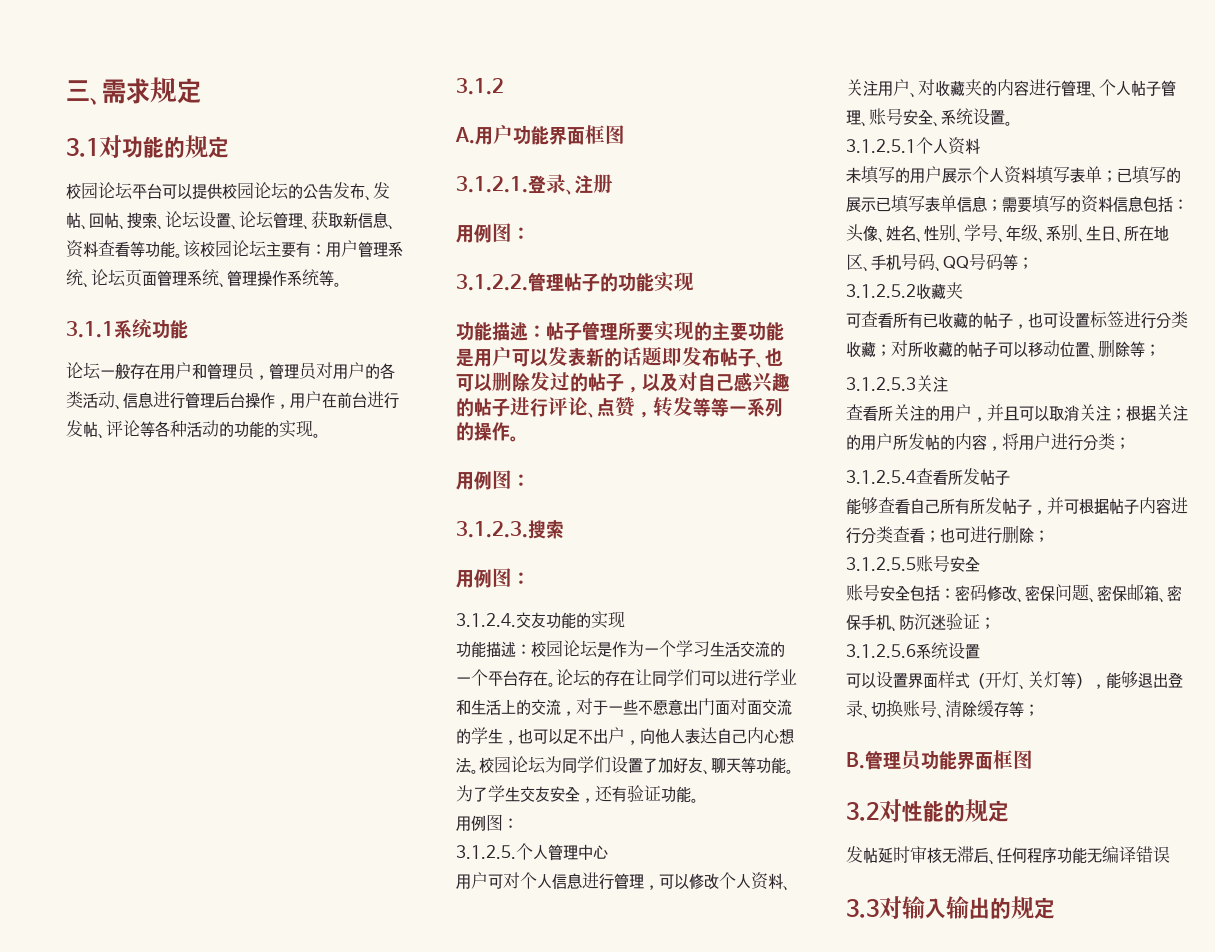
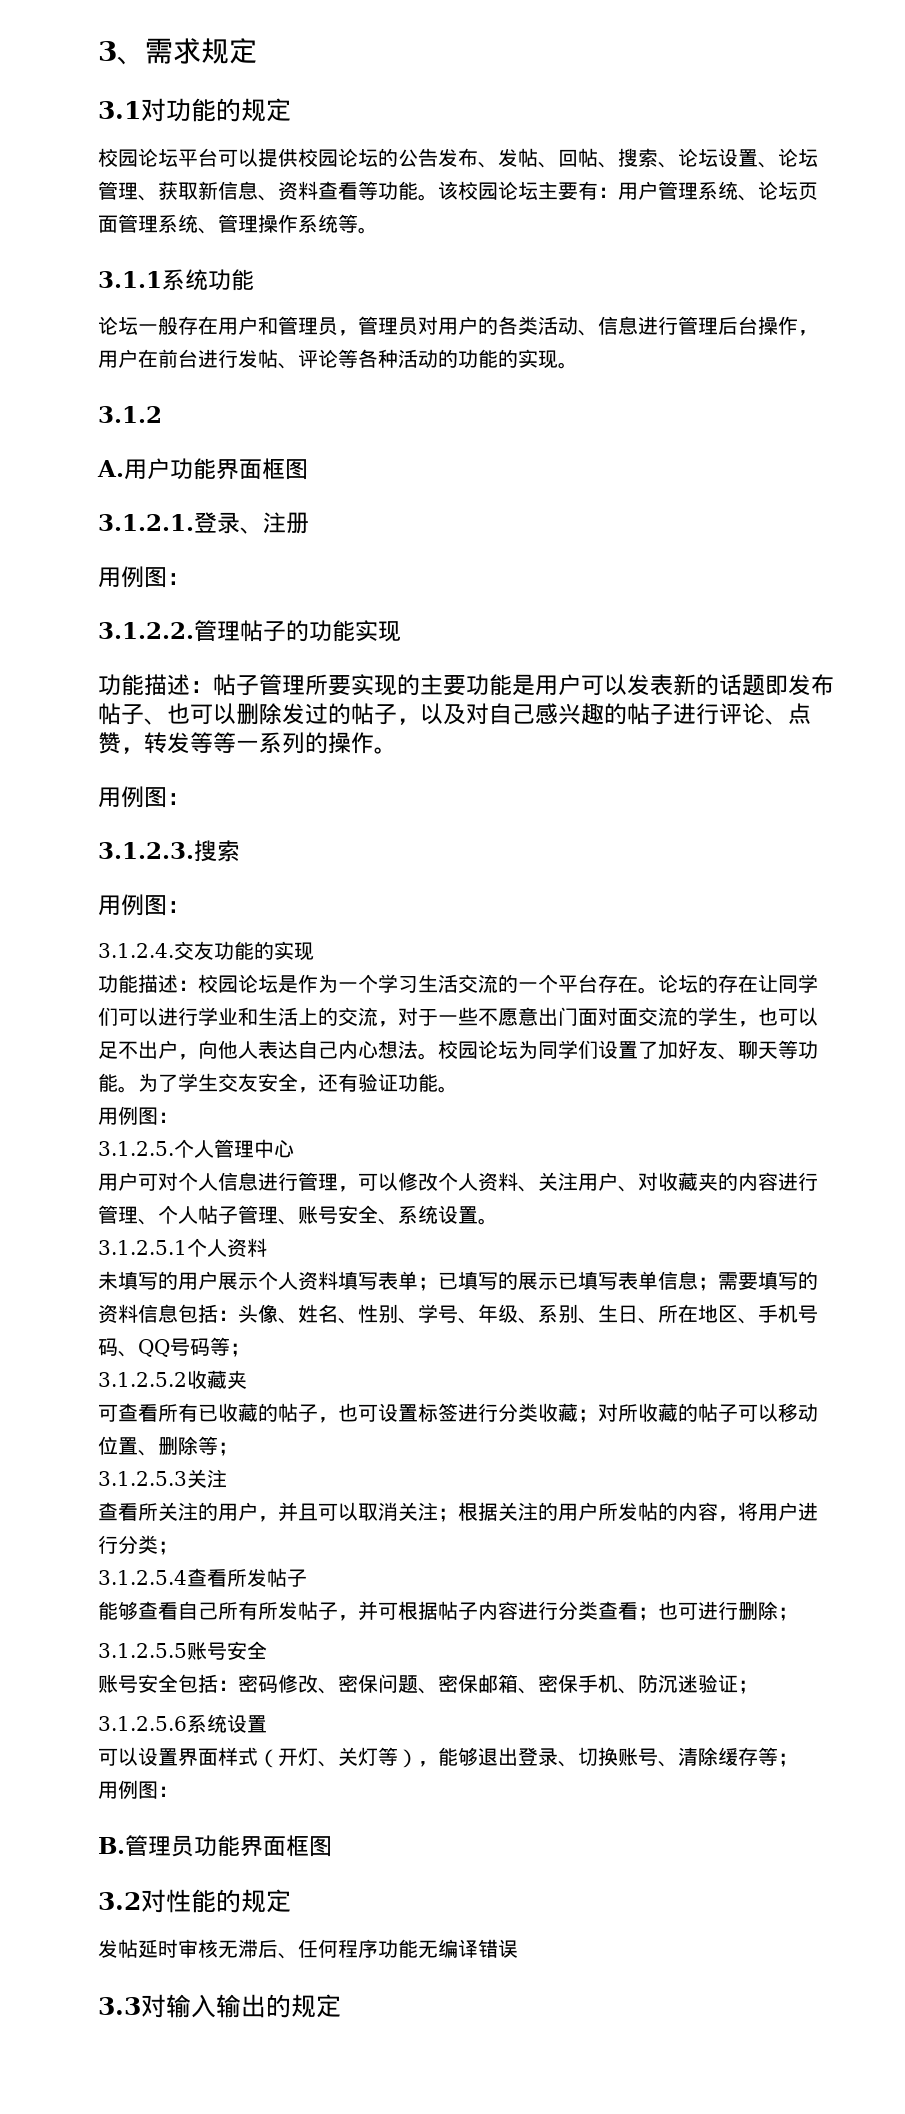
[66,80,90,101] 三 -> [98,41,117,61] 3
(1039, 710) none -> [98,1780,178,1799] // 用例图：

